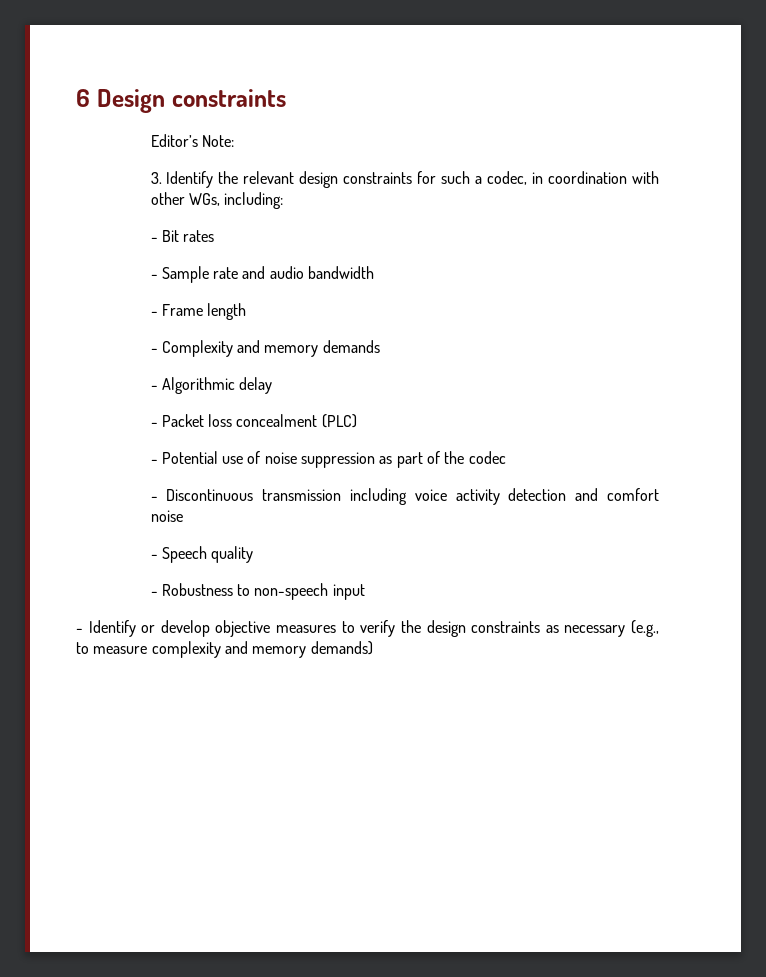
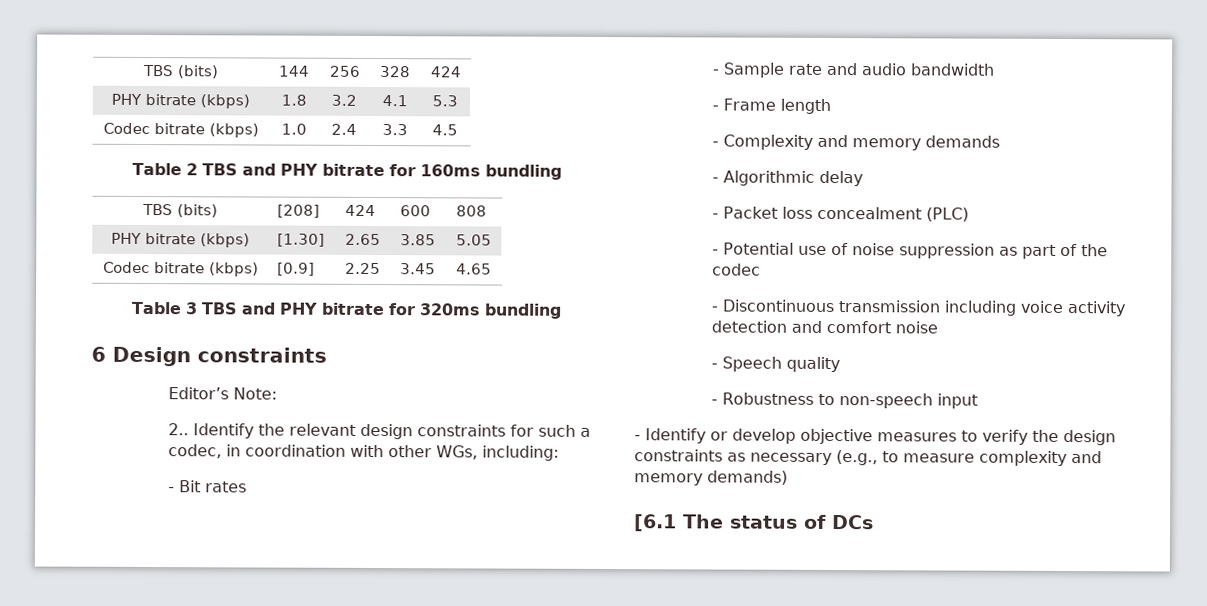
(76, 98) none -> [142,64,219,79] [278,65,310,77] [328,65,361,77] [379,66,411,78] [429,66,462,78] [111,93,250,109] [280,94,307,106] [331,94,357,106] [381,95,408,107] [432,95,458,107] [102,122,259,138] [280,123,307,135] [331,123,357,135] [381,124,408,136] [432,124,458,136] [131,162,562,180] [142,203,218,218] [276,204,320,218] [344,204,376,217] [399,205,431,217] [455,205,487,217] [111,232,250,248] [276,233,325,247] [344,233,381,246] [399,234,436,246] [455,234,492,246] [102,261,259,277] [276,262,315,276] [344,262,381,275] [399,263,436,275] [455,263,492,275] [130,301,561,319] TBS (bits) | 144 | 256 | 328 | 424 // PHY bitrate (kbps) | 1.8 | 3.2 | 4.1 | 5.3 // Codec bitrate (kbps) | 1.0 | 2.4 | 3.3 | 4.5 // Table 2 TBS and PHY bitrate for 160ms bundling // TBS (bits) | [208] | 424 | 600 | 808 // PHY bitrate (kbps) | [1.30] | 2.65 | 3.85 | 5.05 // Codec bitrate (kbps) | [0.9] | 2.25 | 3.45 | 4.65 // Table 3 TBS and PHY bitrate for 320ms bundling //
[150,172,162,184] 3. -> [167,423,189,436] 2..
(373, 648) none -> [634,514,874,532] // [6.1 The status of DCs

